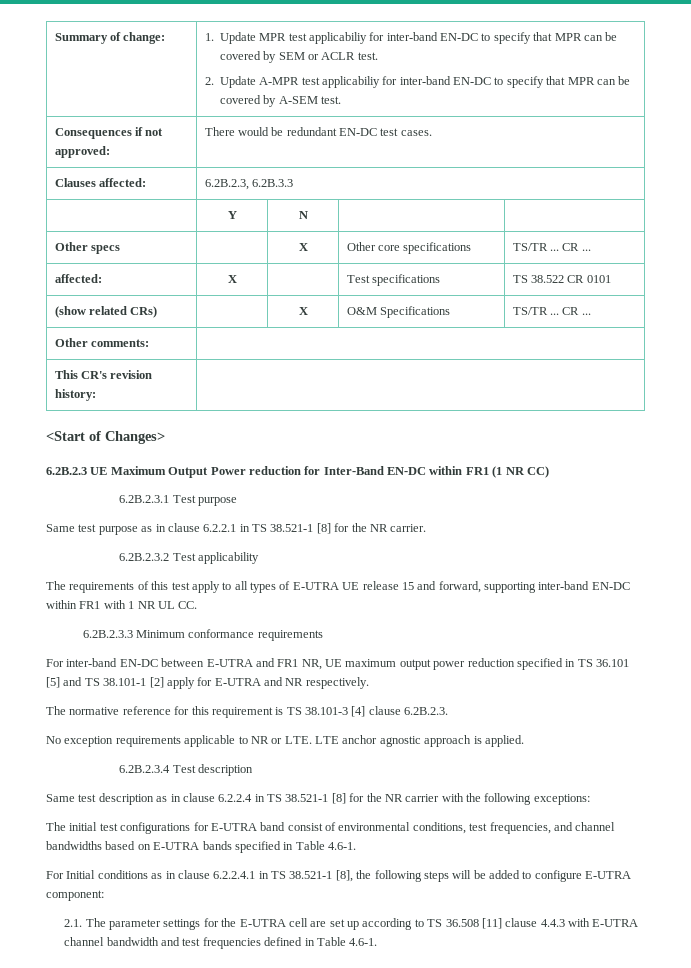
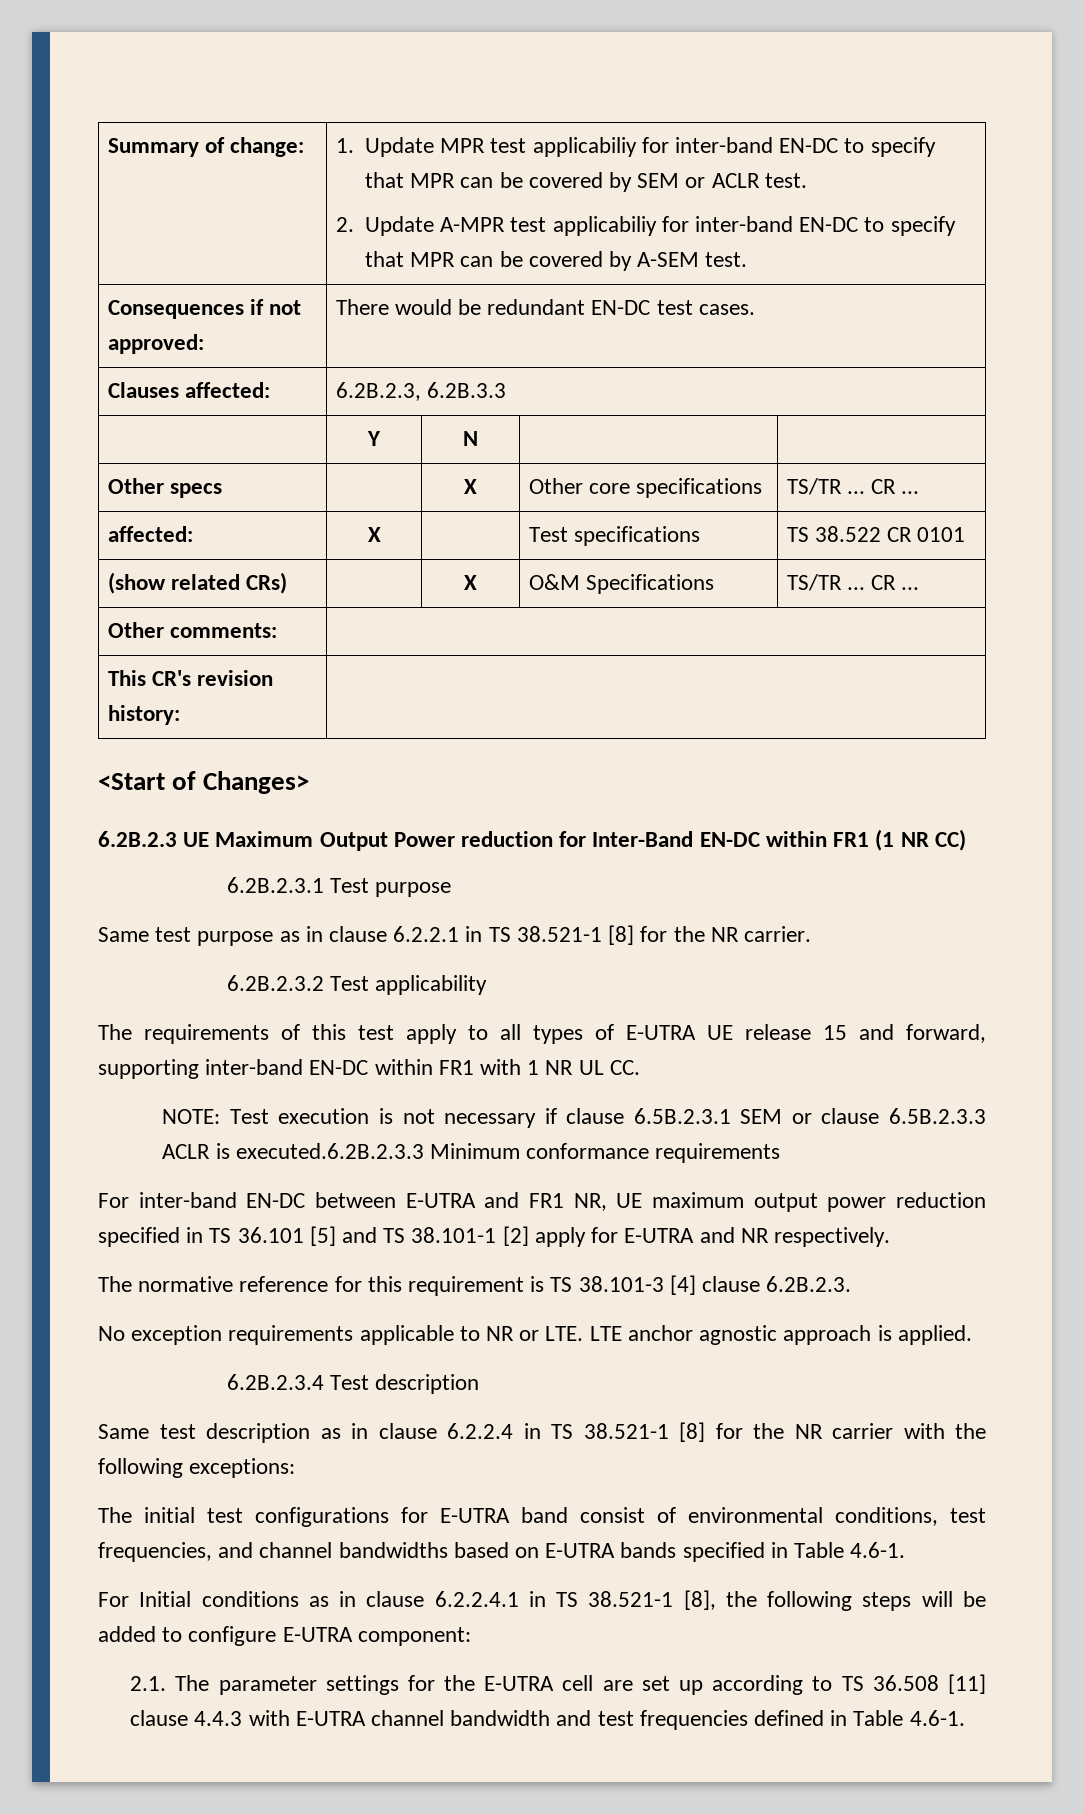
[82,630,133,638] 6.2B.2.3.3 -> [162,1108,986,1128] [162,1143,424,1159] NOTE: Test execution is not necessary if clause 6.5B.2.3.1 SEM or clause 6.5B.2.3.3 ACLR is executed.6.2B.2.3.3

